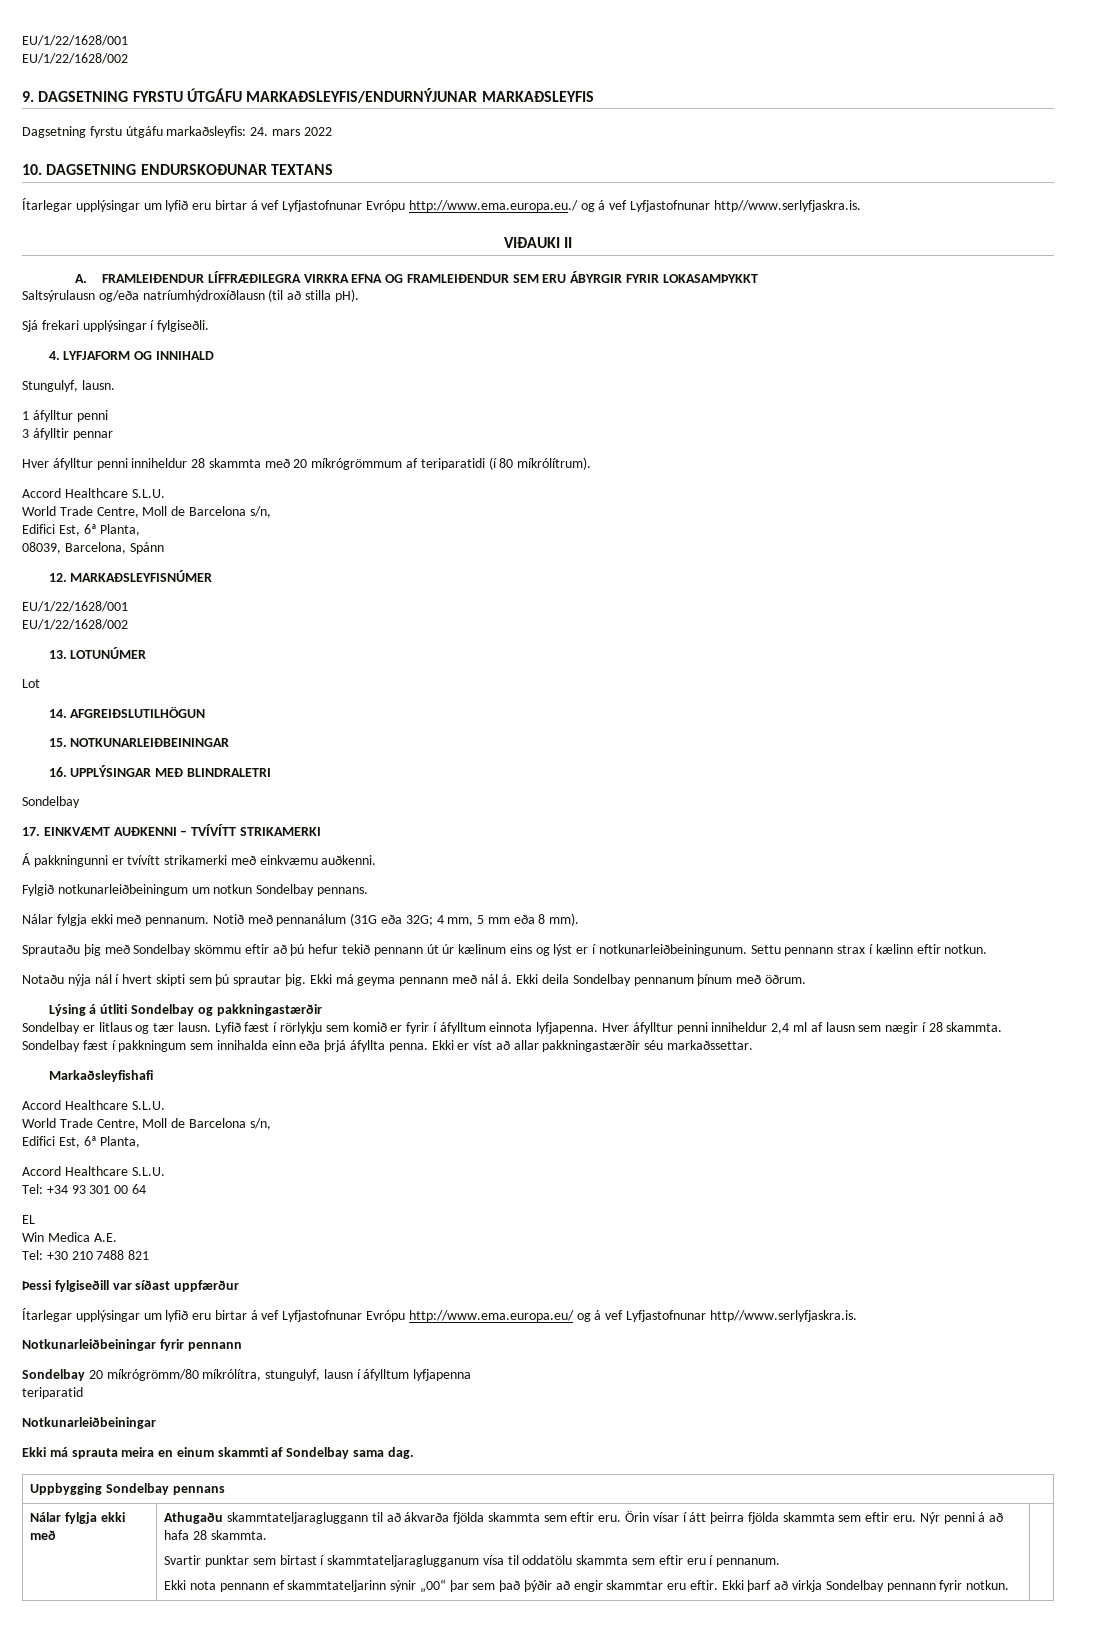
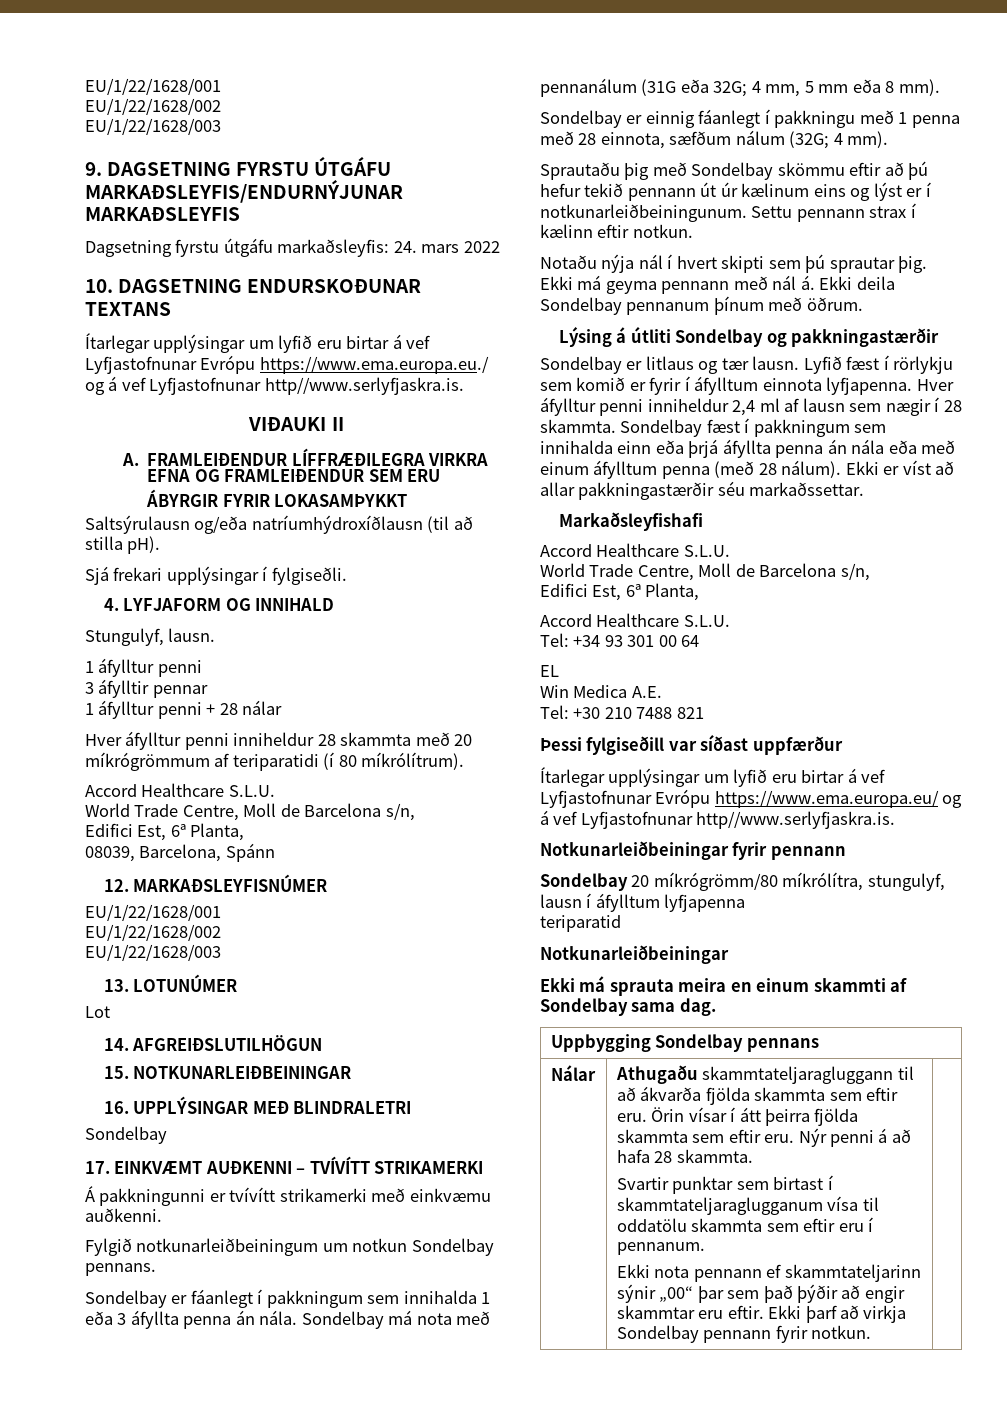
[22,35,128,46] [22,53,128,64] EU/1/22/1628/001 // EU/1/22/1628/002 -> [85,78,221,95] [85,98,221,115] [85,118,221,135] EU/1/22/1628/001 // EU/1/22/1628/002 // EU/1/22/1628/003
[408,200,578,212] http://www.ema.europa.eu./ -> [259,356,489,374] https://www.ema.europa.eu./
(113, 435) none -> [85,700,283,719] // 1 áfylltur penni + 28 nálar
(128, 624) none -> [85,944,221,961] // EU/1/22/1628/003
[22,914,244,926] Nálar fylgja ekki með pennanum. Notið -> [85,1289,491,1308] [85,1310,452,1329] Sondelbay er fáanlegt í pakkningum sem innihalda 1 eða 3 áfyllta penna án nála. Sondelbay má nota
(580, 919) none -> [540,109,960,128] [540,130,889,149] // Sondelbay er einnig fáanlegt í pakkningu með 1 penna með 28 einnota, sæfðum nálum (32G; 4 mm).
[388,1043,428,1052] penna. -> [775,439,956,458] [540,460,842,479] penna án nála eða með einum áfylltum penna (með 28 nálum).
[408,1310,574,1322] http://www.ema.europa.eu/ -> [714,790,939,808] https://www.ema.europa.eu/
[64,1512,125,1524] [30,1530,57,1540] fylgja ekki með -> (596, 1073) none

